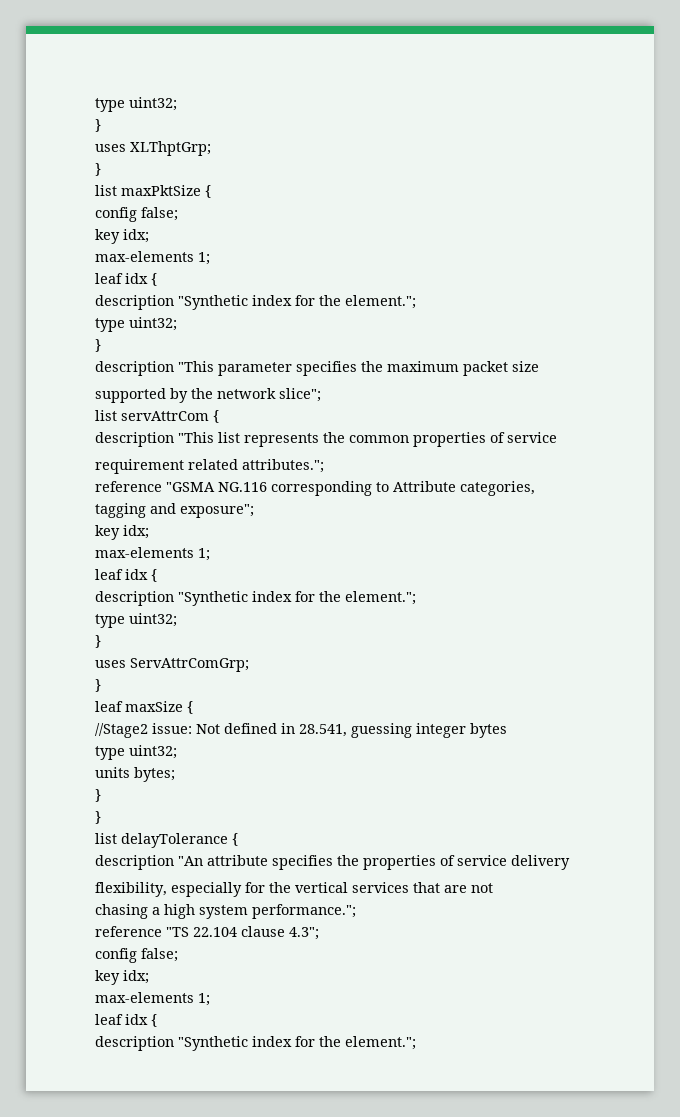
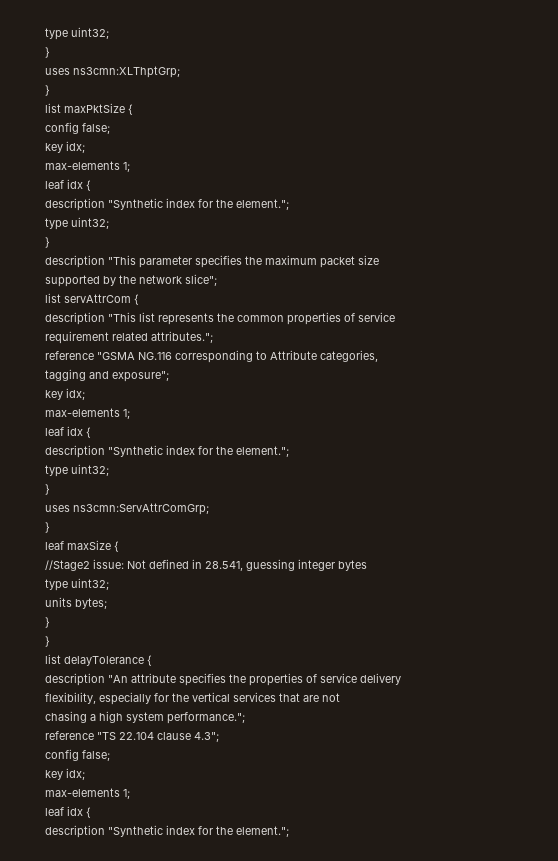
[95,97,177,112] [95,119,101,132] [95,141,211,156] type uint32; // } // uses XLThptGrp; -> [45,27,109,40] [45,47,50,58] [45,66,180,78] type uint32; // } // uses ns3cmn:XLThptGrp;
[130,658,249,672] ServAttrComGrp; -> [73,503,209,515] ns3cmn:ServAttrComGrp;

